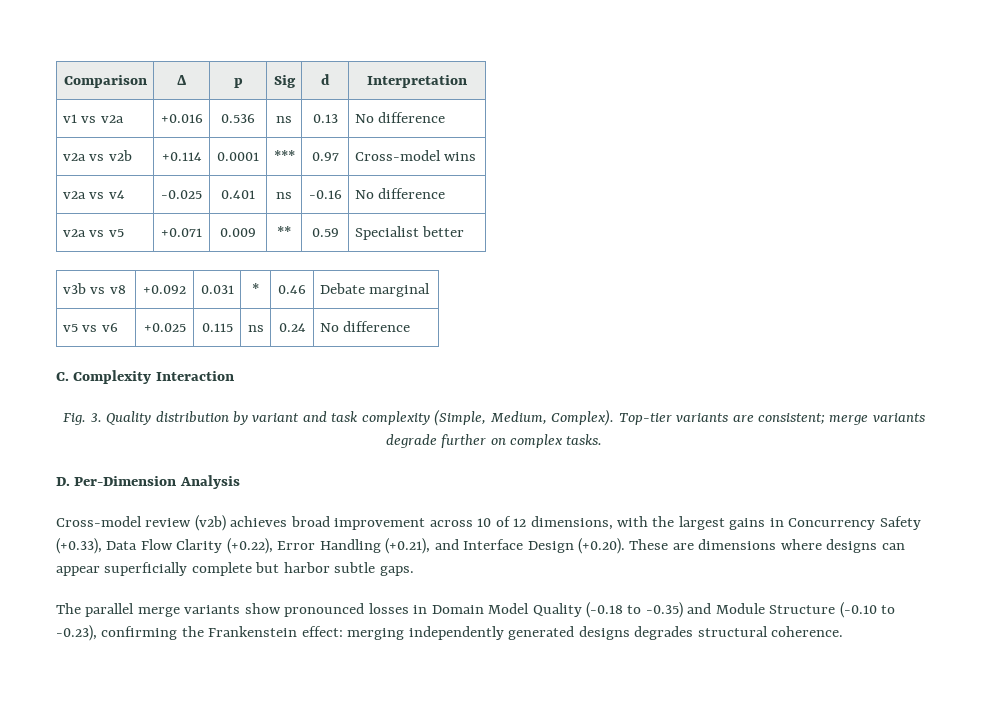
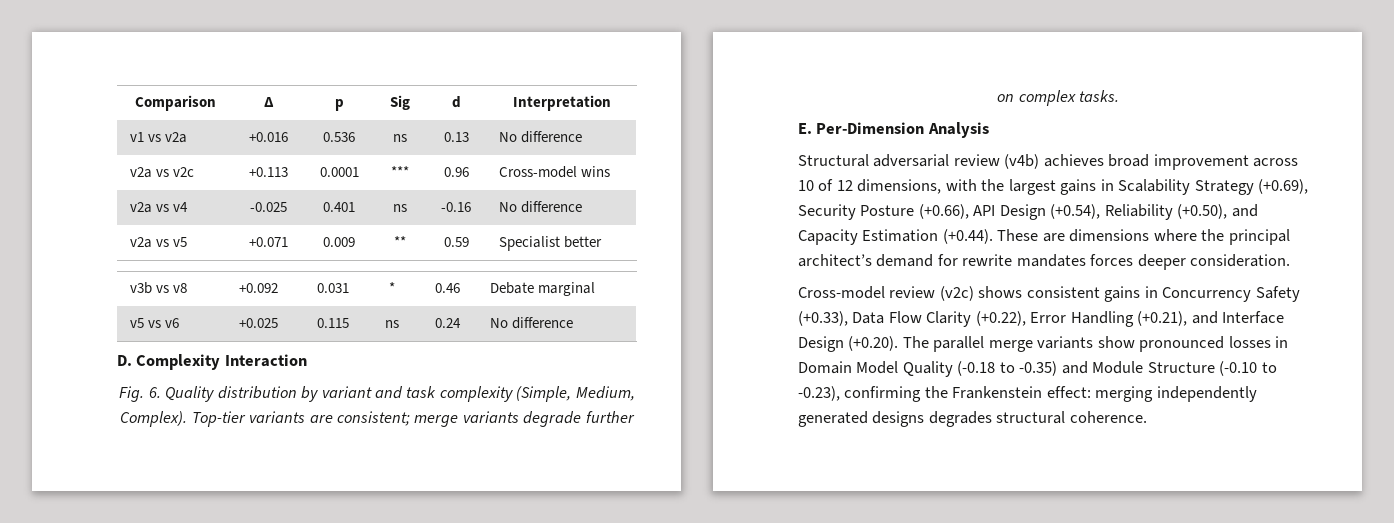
[108,150,132,161] [161,152,202,161] v2b | +0.114 -> [172,167,194,177] [249,167,288,177] v2c | +0.113
[311,152,339,161] 0.97 -> [443,167,469,177] 0.96
[56,372,69,381] C. -> [117,355,132,366] D.
[90,413,102,422] 3. -> [148,387,161,398] 6.
[56,477,70,486] D. -> [798,123,812,134] E.
[56,515,226,531] Cross-model review (v2b) -> [798,154,1040,169] Structural adversarial review (v4b)
(784, 522) none -> [1118,179,1309,195] [798,204,1258,220] [798,229,1290,245] [798,254,1291,270] [798,286,1158,302] Scalability Strategy (+0.69), Security Posture (+0.66), API Design (+0.54), Reliability (+0.50), and Capacity Estimation (+0.44). These are dimensions where the principal architect’s demand for rewrite mandates forces deeper consideration. // Cross-model review (v2c) shows consistent gains in
[629,539,905,553] [56,562,414,576] These are dimensions where designs can appear superficially complete but harbor subtle gaps. // -> (899, 343) none

